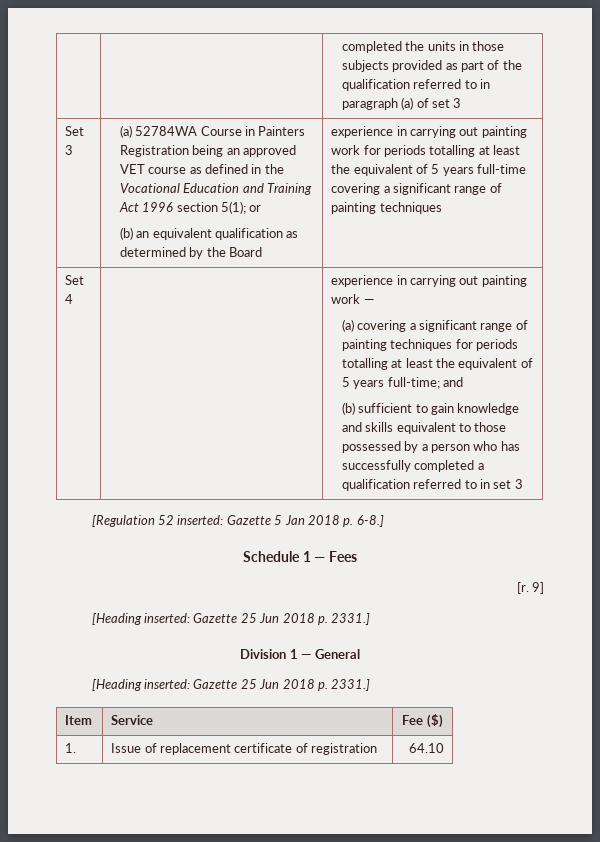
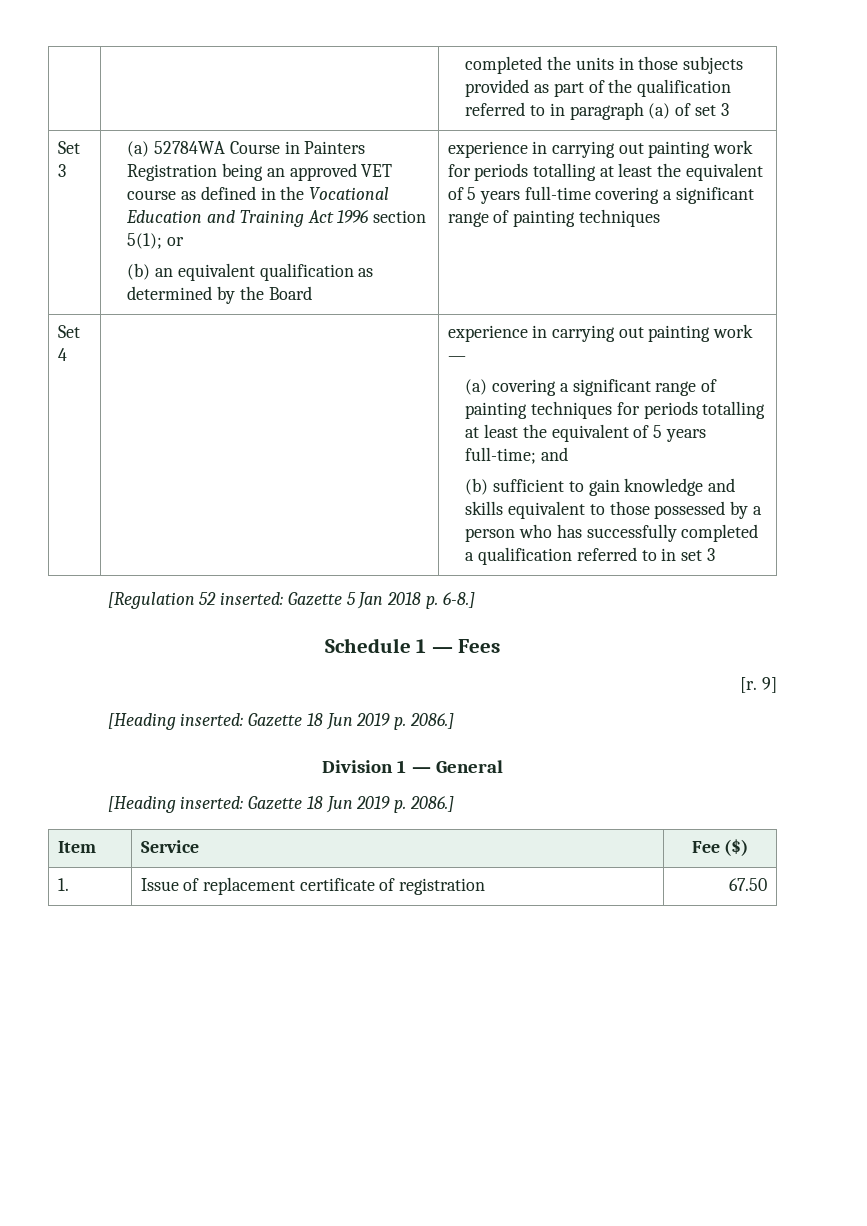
[240,613,371,625] 25 Jun 2018 p. 2331.] -> [306,713,454,730] 18 Jun 2019 p. 2086.]
[240,679,371,691] 25 Jun 2018 p. 2331.] -> [306,796,454,813] 18 Jun 2019 p. 2086.]
[408,743,444,753] 64.10 -> [729,878,768,891] 67.50

